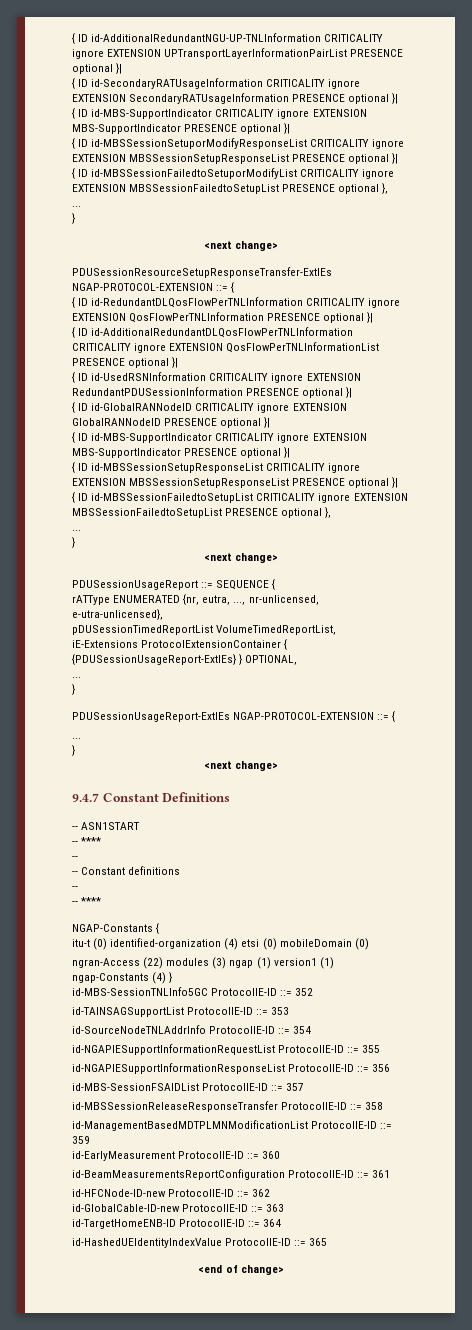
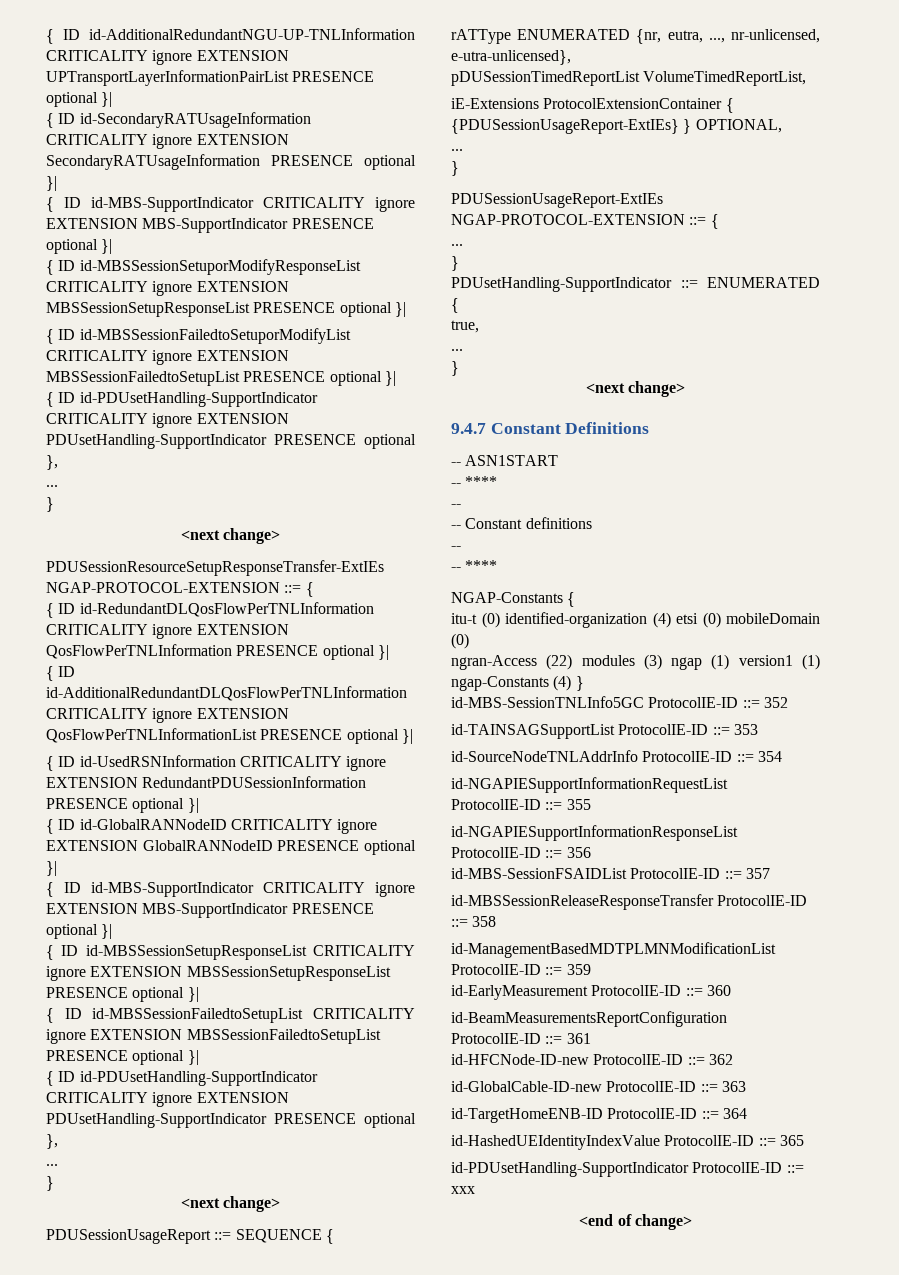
(380, 189) none -> [384,371,396,386] [46,392,318,407] [46,413,289,428] [46,434,416,449] }| // { ID id-PDUsetHandling-SupportIndicator CRITICALITY ignore EXTENSION PDUsetHandling-SupportIndicator PRESENCE optional
(323, 513) none -> [187,1050,199,1065] [46,1071,318,1086] [46,1092,289,1107] [46,1113,416,1128] }| // { ID id-PDUsetHandling-SupportIndicator CRITICALITY ignore EXTENSION PDUsetHandling-SupportIndicator PRESENCE optional
(75, 750) none -> [451,277,820,292] [451,298,459,313] [451,320,479,333] [451,349,463,351] [451,361,459,376] // PDUsetHandling-SupportIndicator ::= ENUMERATED { // true, // ... // }
(328, 1242) none -> [451,1162,804,1177] [451,1186,475,1194] // id-PDUsetHandling-SupportIndicator ProtocolIE-ID ::= xxx

